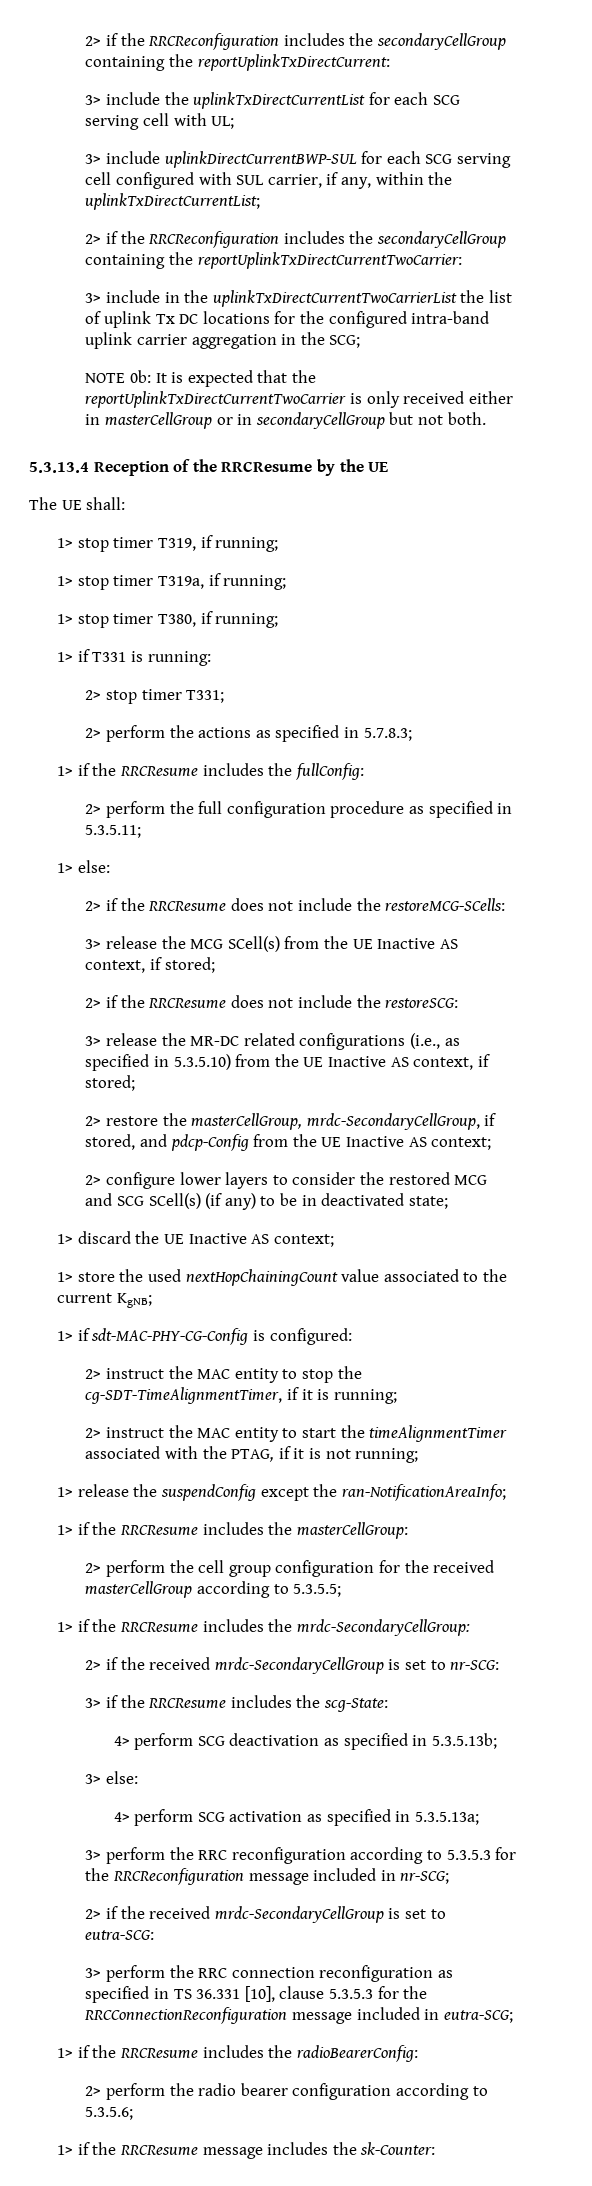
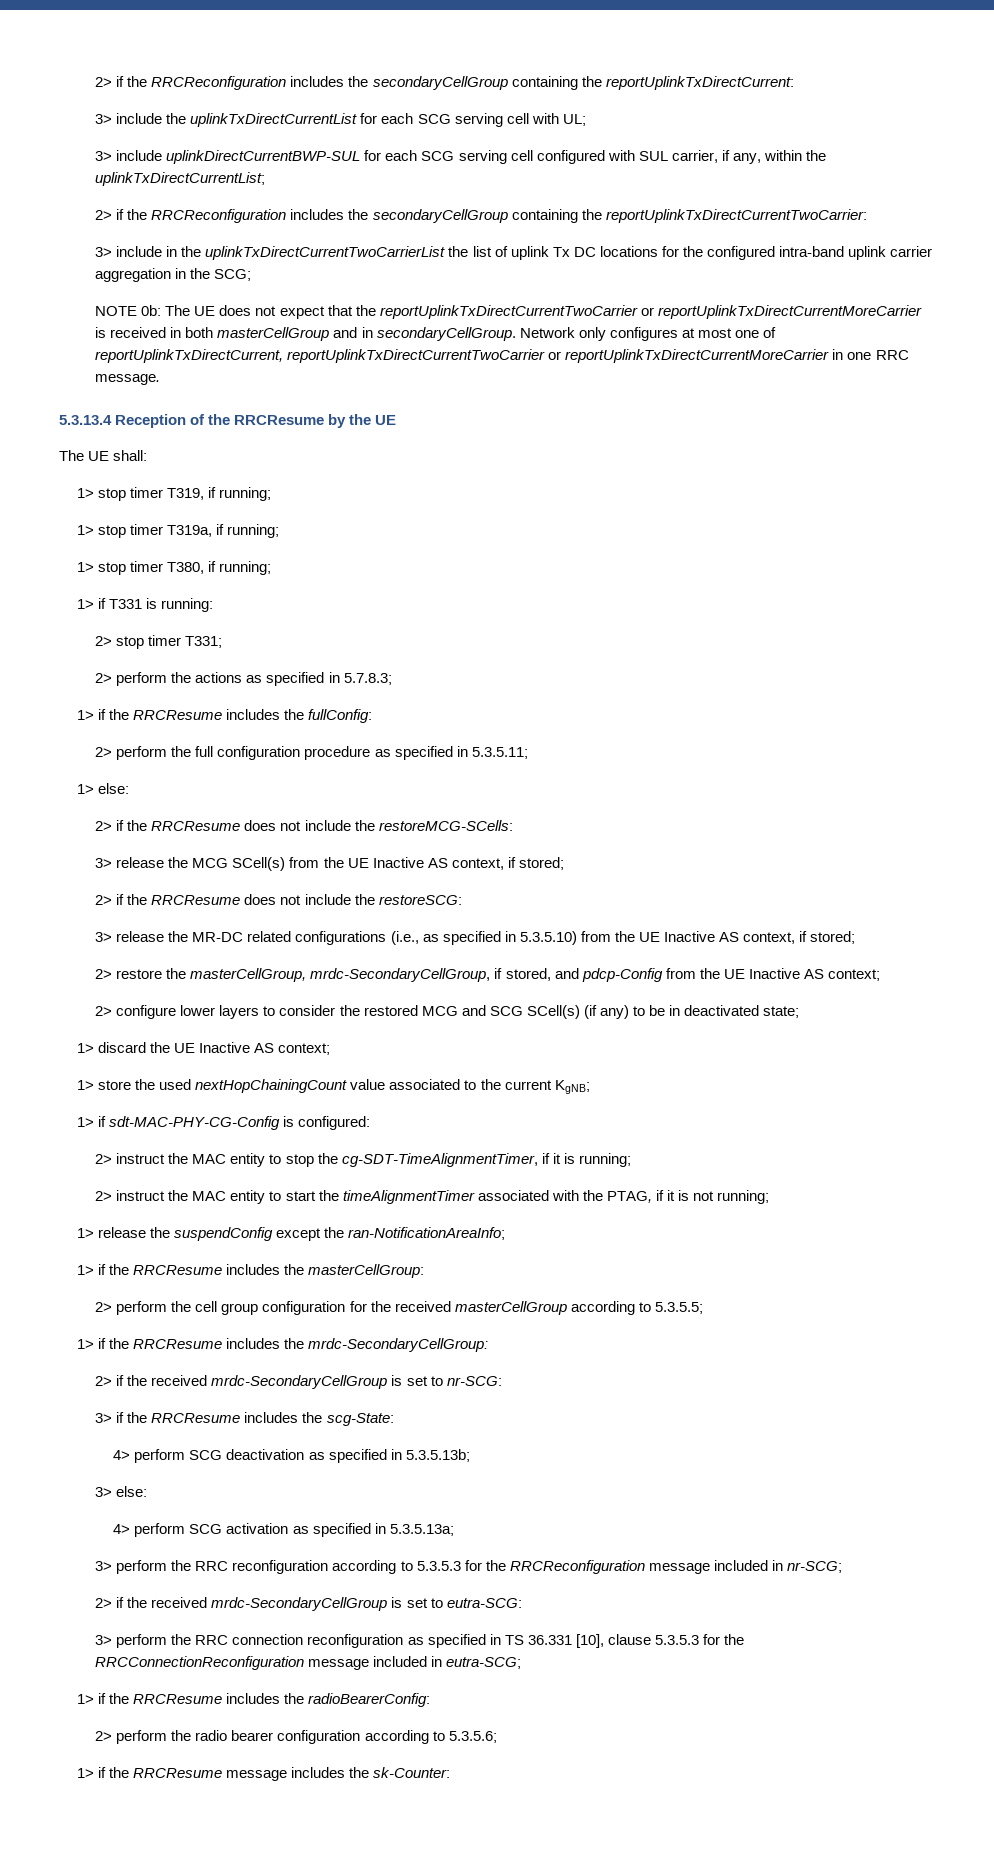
[155,370,317,387] [85,391,513,408] [85,412,486,429] It is expected that the reportUplinkTxDirectCurrentTwoCarrier is only received either in masterCellGroup or in secondaryCellGroup but not both. -> [165,305,922,319] [95,327,776,341] [95,349,909,363] [95,374,161,385] The UE does not expect that the reportUplinkTxDirectCurrentTwoCarrier or reportUplinkTxDirectCurrentMoreCarrier is received in both masterCellGroup and in secondaryCellGroup. Network only configures at most one of reportUplinkTxDirectCurrent, reportUplinkTxDirectCurrentTwoCarrier or reportUplinkTxDirectCurrentMoreCarrier in one RRC message.

